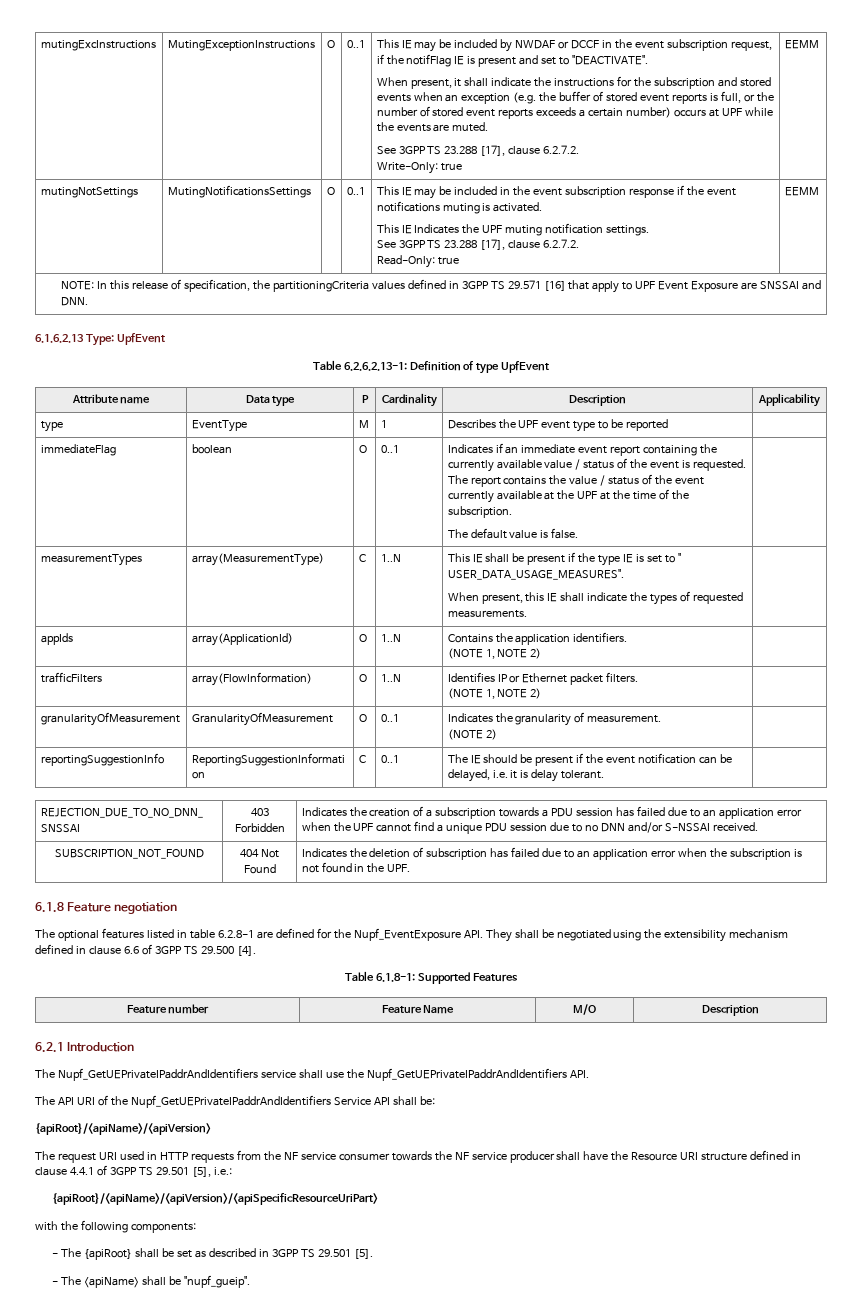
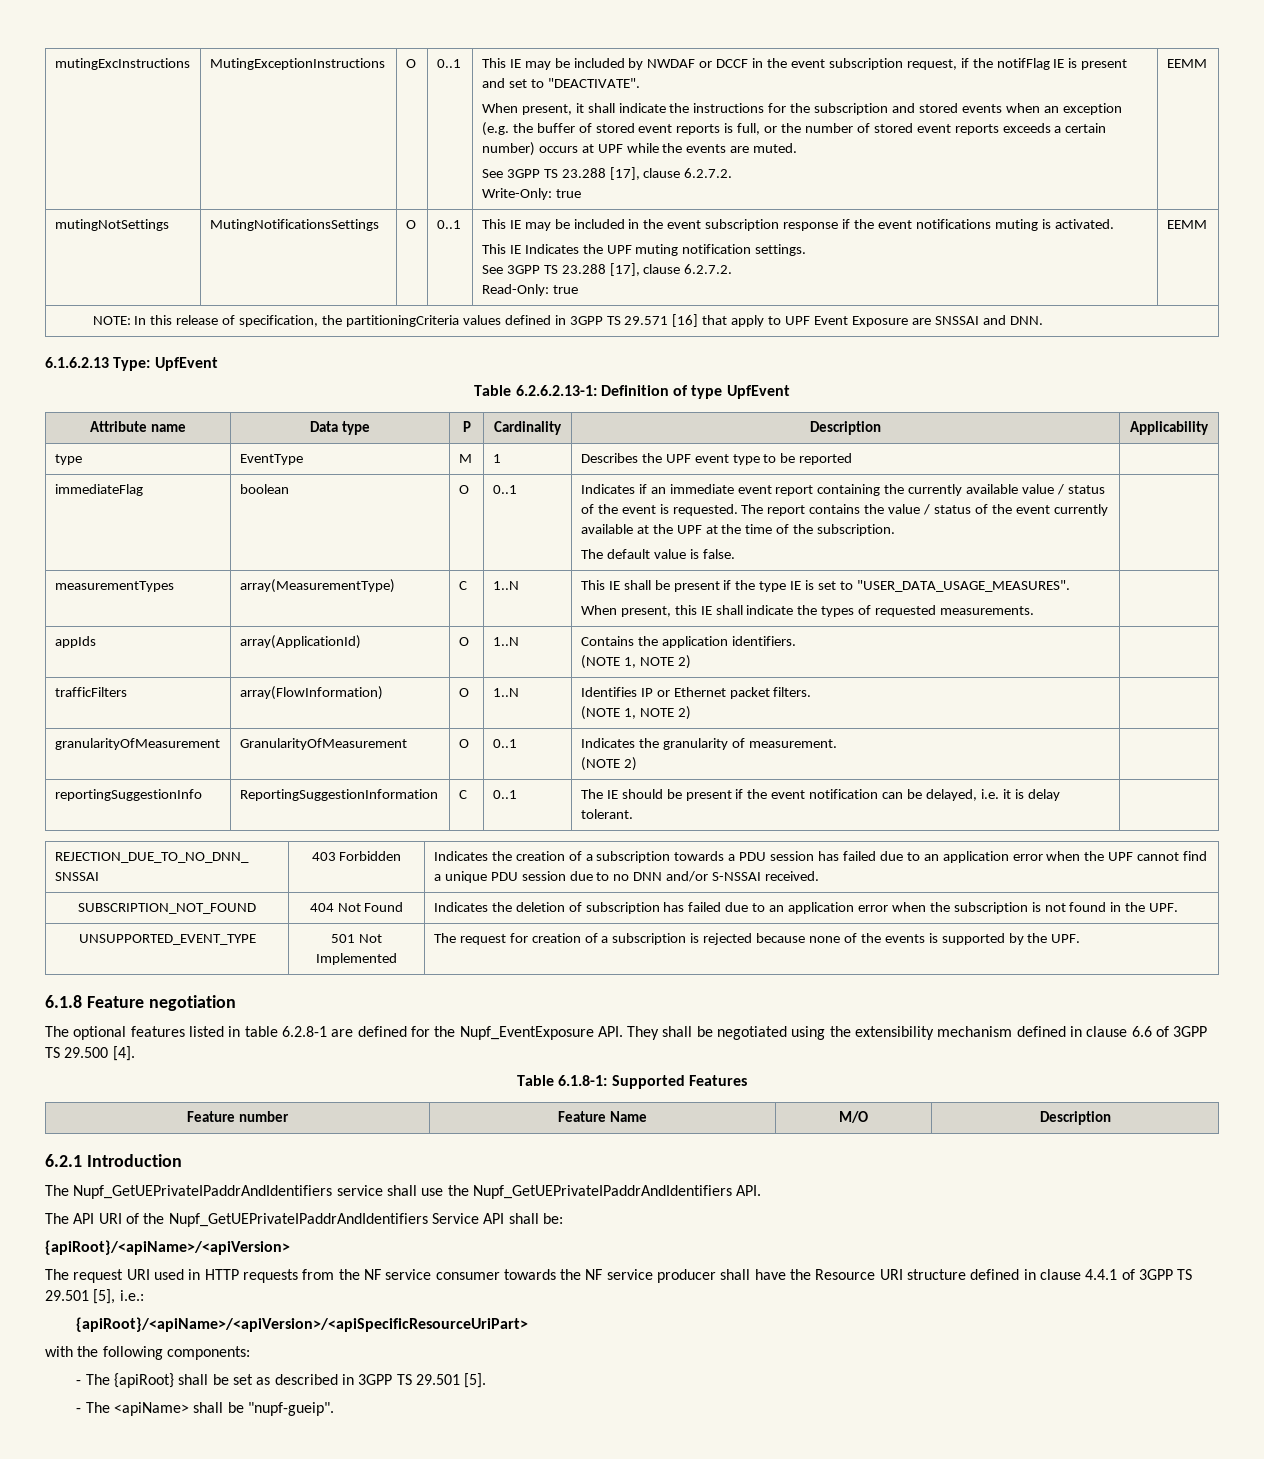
[678,553,682,562] [447,569,624,580] " USER_DATA_USAGE_MEASURES". -> [856,580,1070,592] "USER_DATA_USAGE_MEASURES".
(411, 868) none -> [78,934,256,945] [331,934,382,943] [316,953,397,965] [433,933,1081,945] // UNSUPPORTED_EVENT_TYPE | 501 Not Implemented | The request for creation of a subscription is rejected because none of the events is supported by the UPF.
[183,1275,250,1288] "nupf_gueip". -> [247,1402,334,1416] "nupf-gueip".

